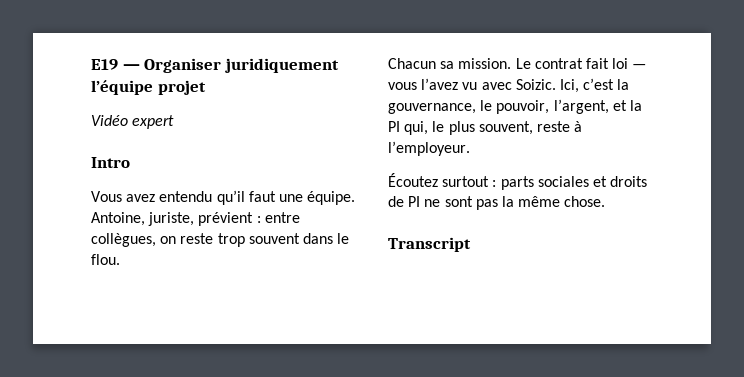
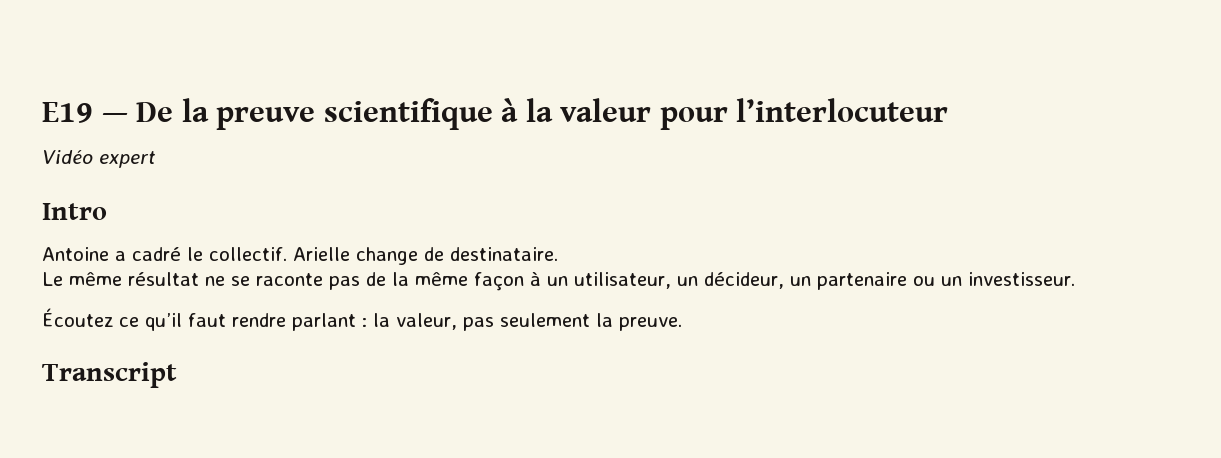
[144,58,339,73] [91,80,206,95] [91,115,175,129] [91,157,130,168] [91,190,356,205] [91,212,300,226] [91,233,350,247] [91,254,120,265] [388,58,647,69] [388,78,630,93] [388,99,642,114] [388,121,583,135] [388,141,470,156] [388,173,648,190] [388,196,606,210] Organiser juridiquement l’équipe projet // Vidéo expert // Intro // Vous avez entendu qu’il faut une équipe. Antoine, juriste, prévient : entre collègues, on reste trop souvent dans le flou. // Chacun sa mission. Le contrat fait loi — vous l’avez vu avec Soizic. Ici, c’est la gouvernance, le pouvoir, l’argent, et la PI qui, le plus souvent, reste à l’employeur. // Écoutez surtout : parts sociales et droits de PI ne sont pas la même chose. -> [136,98,949,130] [42,150,156,168] [42,203,107,220] [42,247,558,265] [42,272,1075,291] [42,308,682,331] De la preuve scientifique à la valeur pour l’interlocuteur // Vidéo expert // Intro // Antoine a cadré le collectif. Arielle change de destinataire. // Le même résultat ne se raconte pas de la même façon à un utilisateur, un décideur, un partenaire ou un investisseur. // Écoutez ce qu’il faut rendre parlant : la valeur, pas seulement la preuve.

